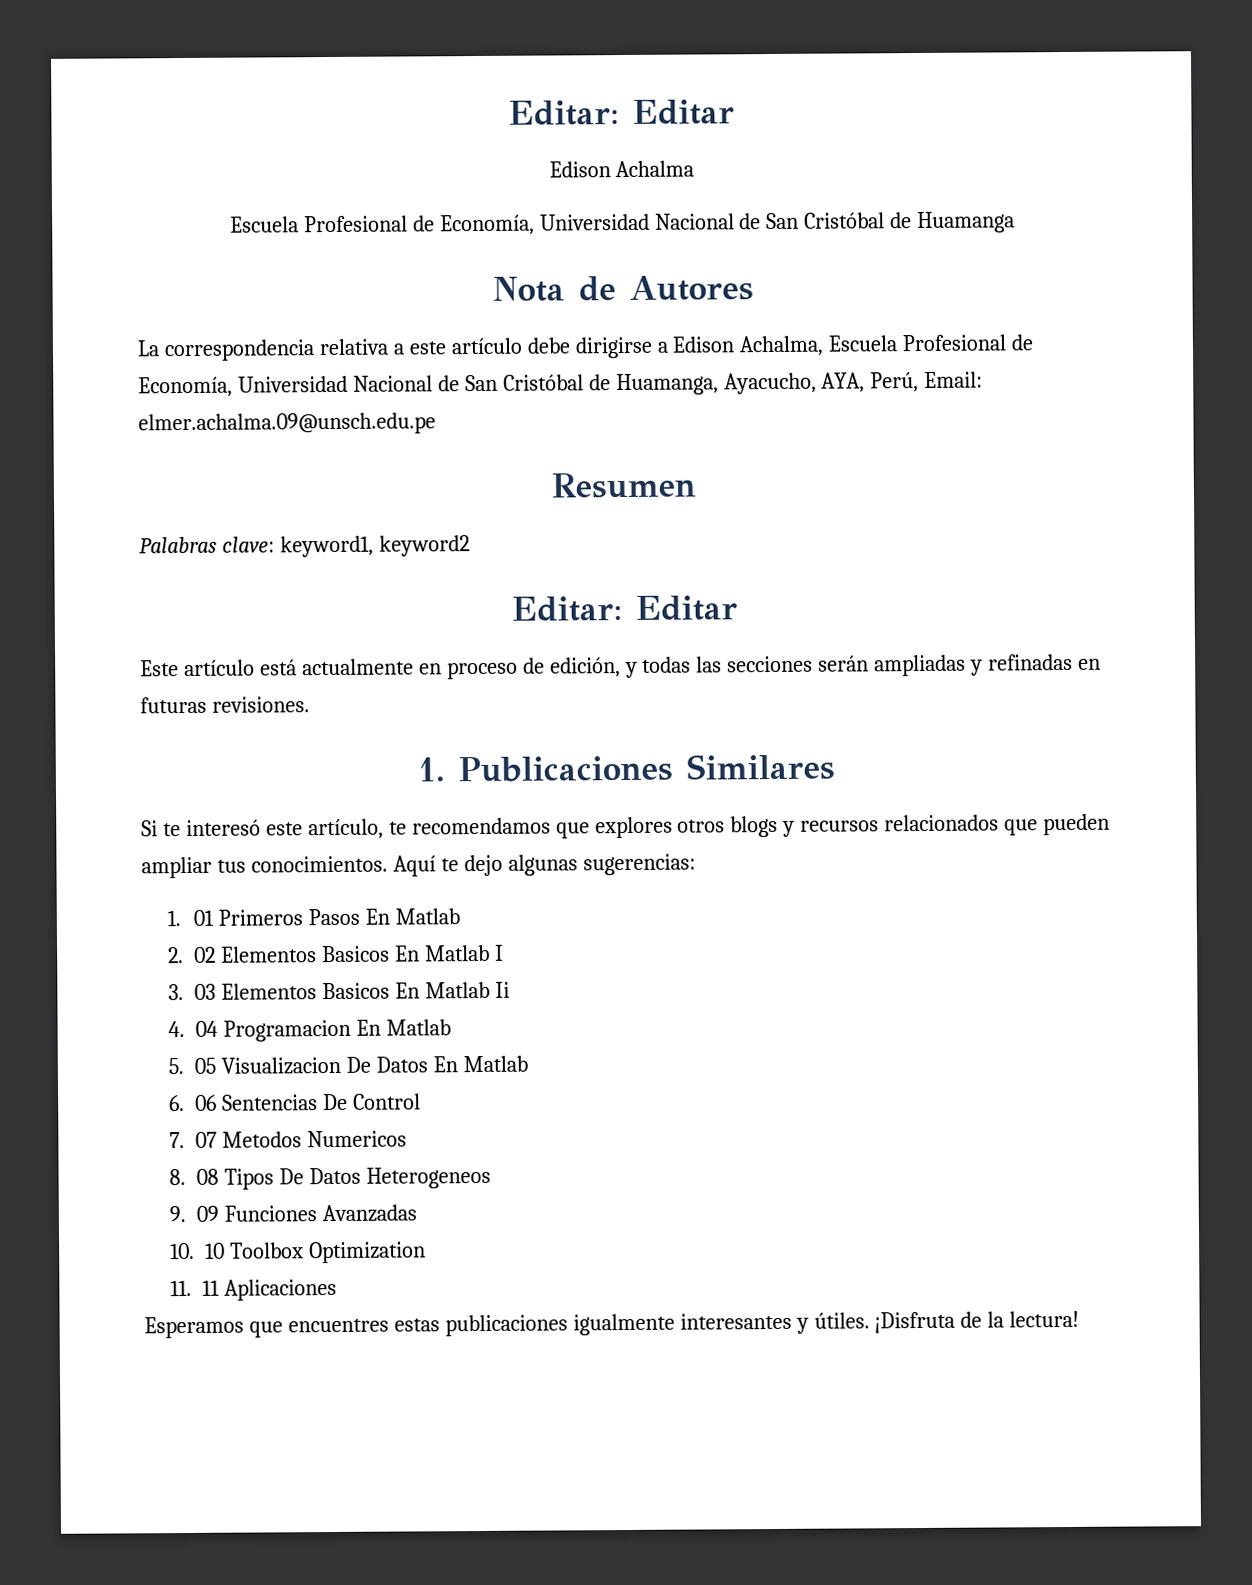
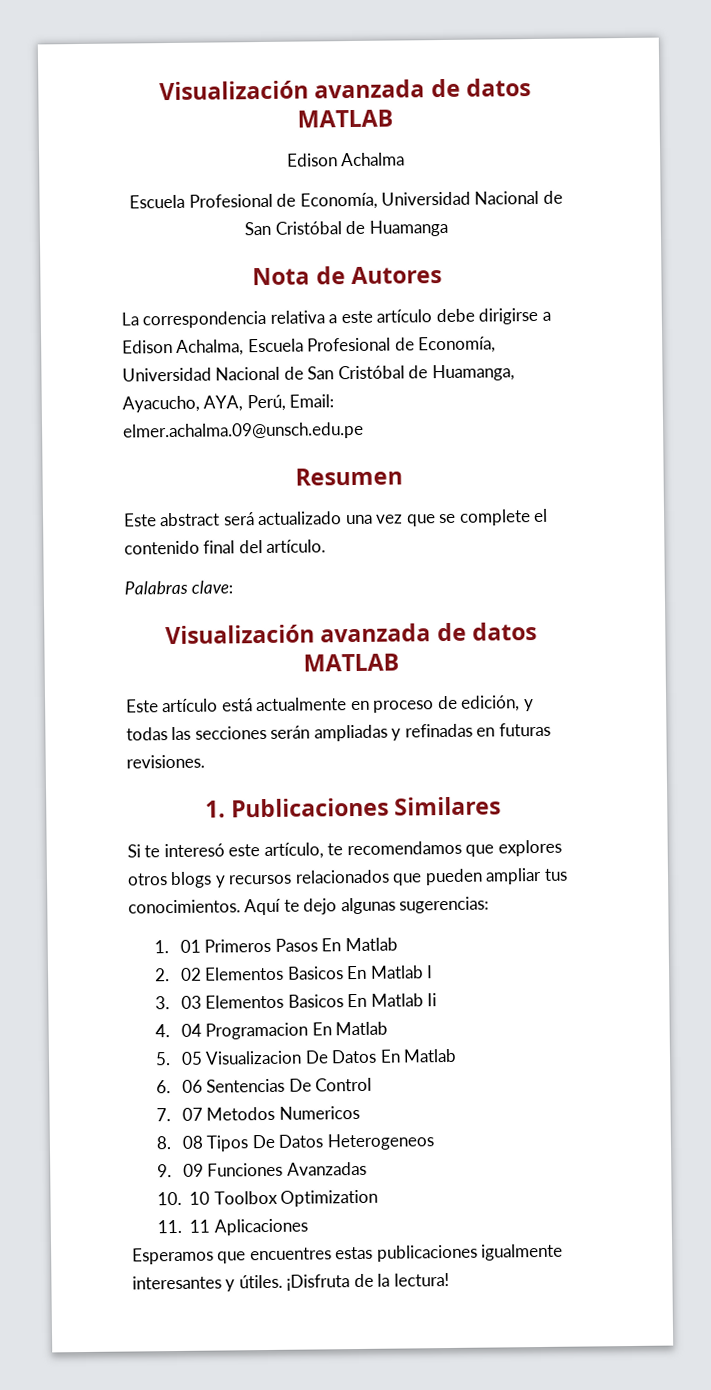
[508,99,735,126] Editar: Editar -> [159,78,531,101] [297,109,393,128] Visualización avanzada de datos MATLAB
[139,535,470,558] [511,595,738,622] Palabras clave: keyword1, keyword2 // Editar: Editar -> [123,508,549,527] [124,539,327,555] [124,580,234,595] [165,622,537,645] [303,653,399,672] Este abstract será actualizado una vez que se complete el contenido final del artículo. // Palabras clave: // Visualización avanzada de datos MATLAB

